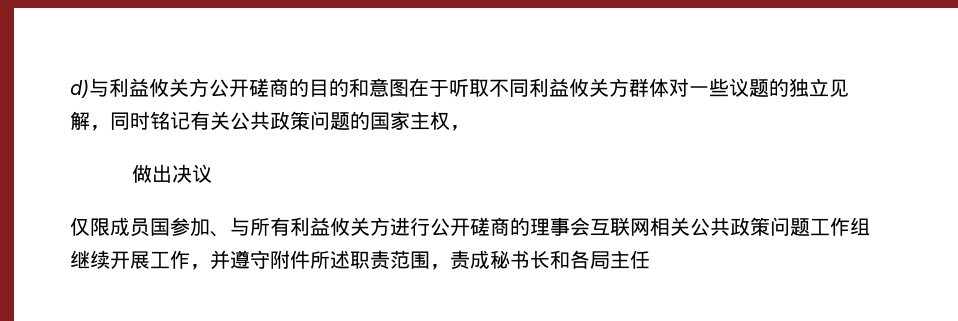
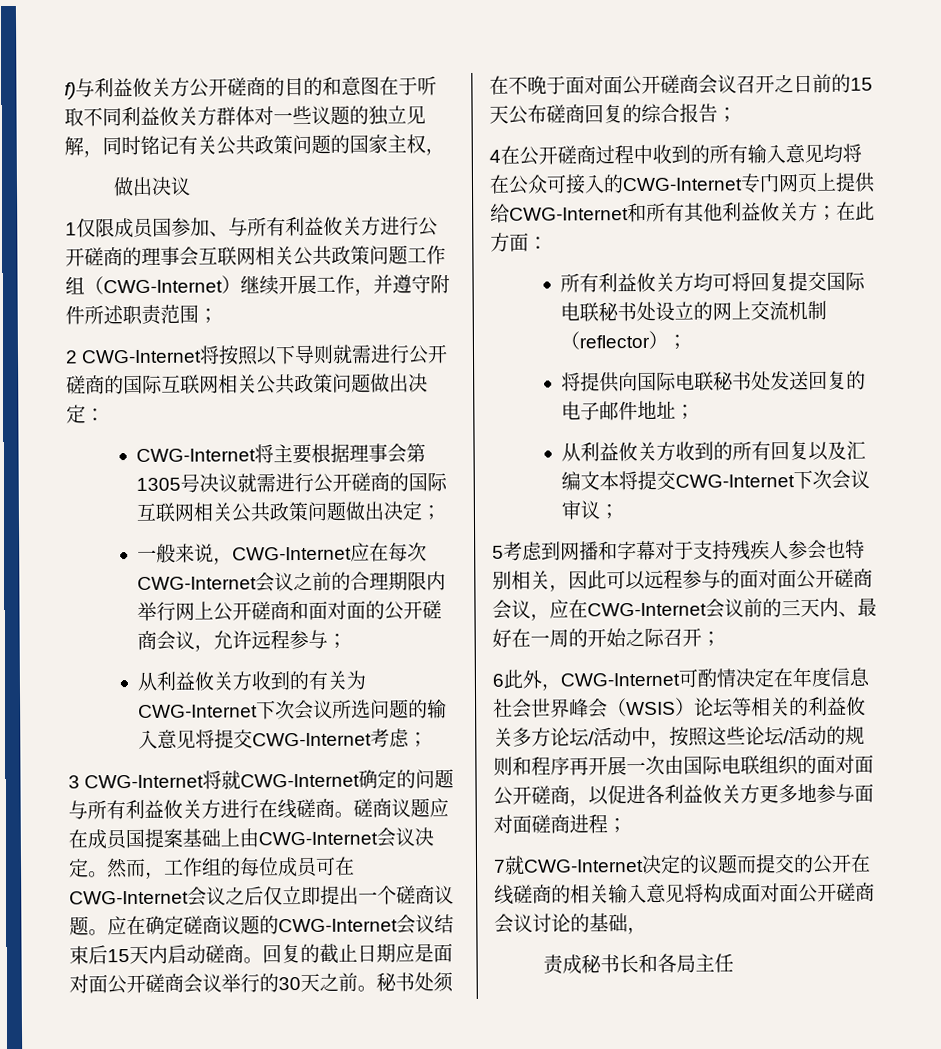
[70,79,89,98] d) -> [64,82,76,100] f)
(212, 173) none -> [65,222,77,236] 1
(870, 226) none -> [84,275,241,295] （CWG-Internet）
[430,264,450,270] ， -> [198,308,218,324] [65,344,449,366] [66,373,428,395] [66,404,105,424] [135,443,426,465] [135,472,448,493] [135,501,441,523] [136,542,427,565] [136,571,446,593] [136,600,442,622] [136,629,347,652] [136,670,366,691] [137,699,447,721] [137,728,428,749] [68,769,455,790] [68,798,449,820] [68,827,434,850] [68,856,355,879] [69,885,454,907] [69,914,454,936] [69,943,453,965] [69,972,454,995] [489,73,873,96] [489,103,737,125] [489,143,862,166] [489,172,876,195] [490,201,875,223] [490,232,548,252] [559,271,866,293] [559,300,827,322] [559,330,687,350] [560,370,866,393] [560,400,695,421] [560,440,866,462] [560,469,870,491] [560,500,619,520] [492,539,865,561] [492,568,873,592] [492,597,877,621] [492,627,721,648] [492,667,870,691] [493,696,866,719] [493,725,865,748] [493,754,874,776] [493,783,874,807] [493,814,627,834] [493,853,871,875] [494,882,875,905] [494,913,647,935] ； // 2 CWG-Internet将按照以下导则就需进行公开磋商的国际互联网相关公共政策问题做出决定： // CWG-Internet将主要根据理事会第1305号决议就需进行公开磋商的国际互联网相关公共政策问题做出决定； // 一般来说，CWG-Internet应在每次CWG-Internet会议之前的合理期限内举行网上公开磋商和面对面的公开磋商会议，允许远程参与； // 从利益攸关方收到的有关为CWG-Internet下次会议所选问题的输入意见将提交CWG-Internet考虑； // 3 CWG-Internet将就CWG-Internet确定的问题与所有利益攸关方进行在线磋商。磋商议题应在成员国提案基础上由CWG-Internet会议决定。然而，工作组的每位成员可在CWG-Internet会议之后仅立即提出一个磋商议题。应在确定磋商议题的CWG-Internet会议结束后15天内启动磋商。回复的截止日期应是面对面公开磋商会议举行的30天之前。秘书处须在不晚于面对面公开磋商会议召开之日前的15天公布磋商回复的综合报告； // 4在公开磋商过程中收到的所有输入意见均将在公众可接入的CWG-Internet专门网页上提供给CWG-Internet和所有其他利益攸关方；在此方面： // 所有利益攸关方均可将回复提交国际电联秘书处设立的网上交流机制（reflector）； // 将提供向国际电联秘书处发送回复的电子邮件地址； // 从利益攸关方收到的所有回复以及汇编文本将提交CWG-Internet下次会议审议； // 5考虑到网播和字幕对于支持残疾人参会也特别相关，因此可以远程参与的面对面公开磋商会议，应在CWG-Internet会议前的三天内、最好在一周的开始之际召开； // 6此外，CWG-Internet可酌情决定在年度信息社会世界峰会（WSIS）论坛等相关的利益攸关多方论坛/活动中，按照这些论坛/活动的规则和程序再开展一次由国际电联组织的面对面公开磋商，以促进各利益攸关方更多地参与面对面磋商进程； // 7就CWG-Internet决定的议题而提交的公开在线磋商的相关输入意见将构成面对面公开磋商会议讨论的基础， //

